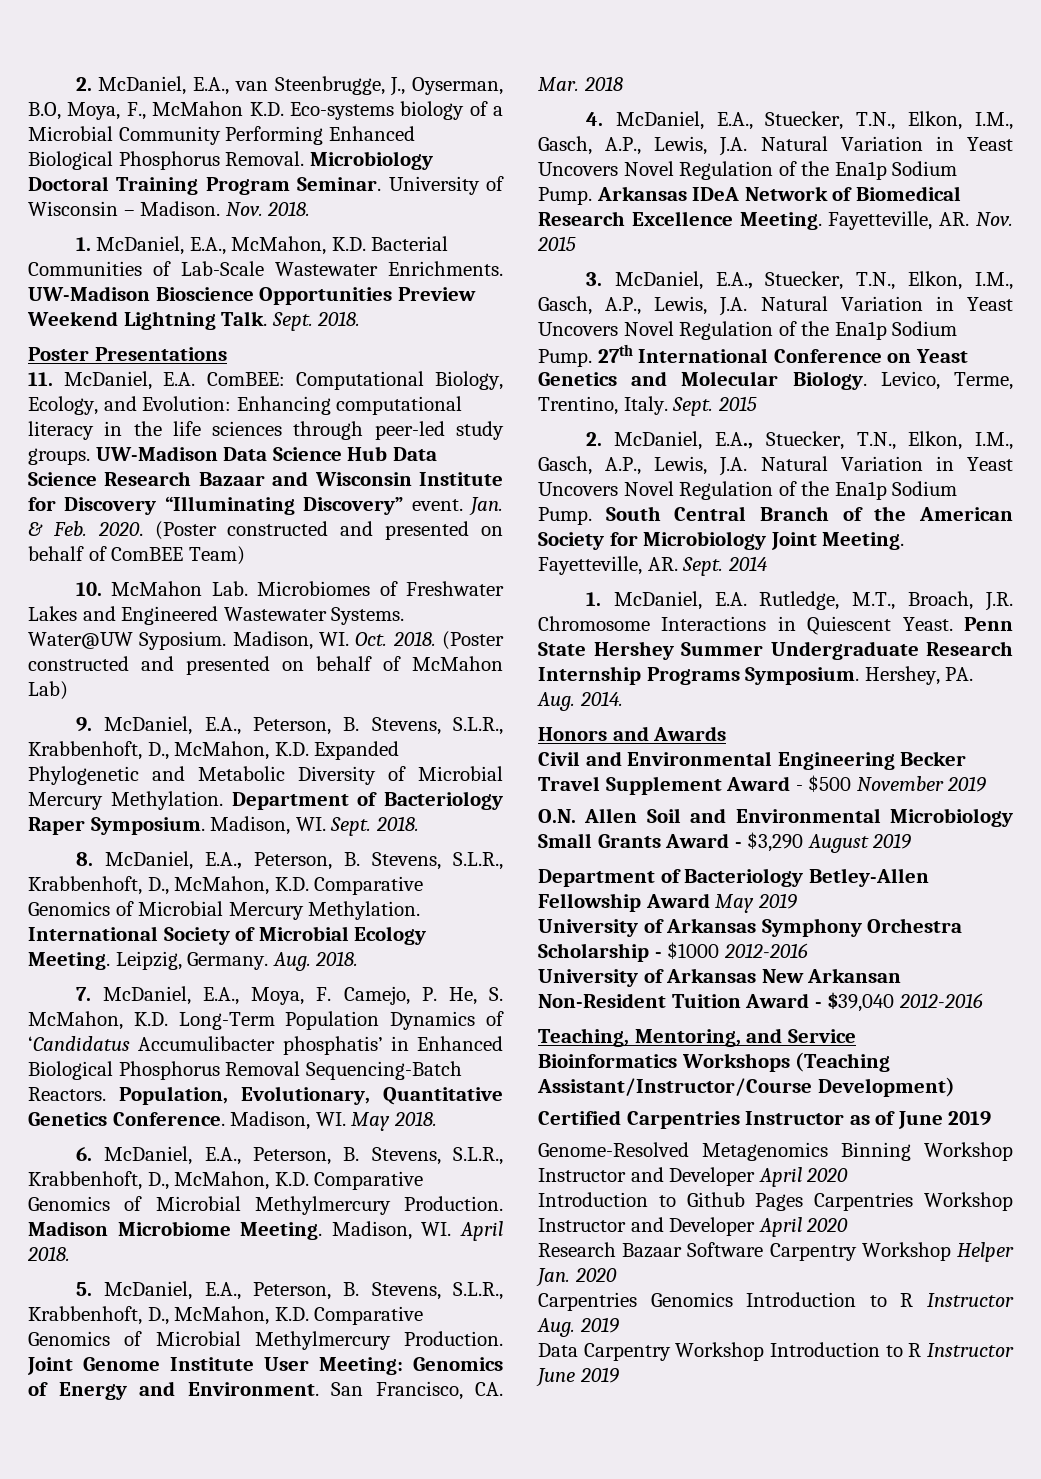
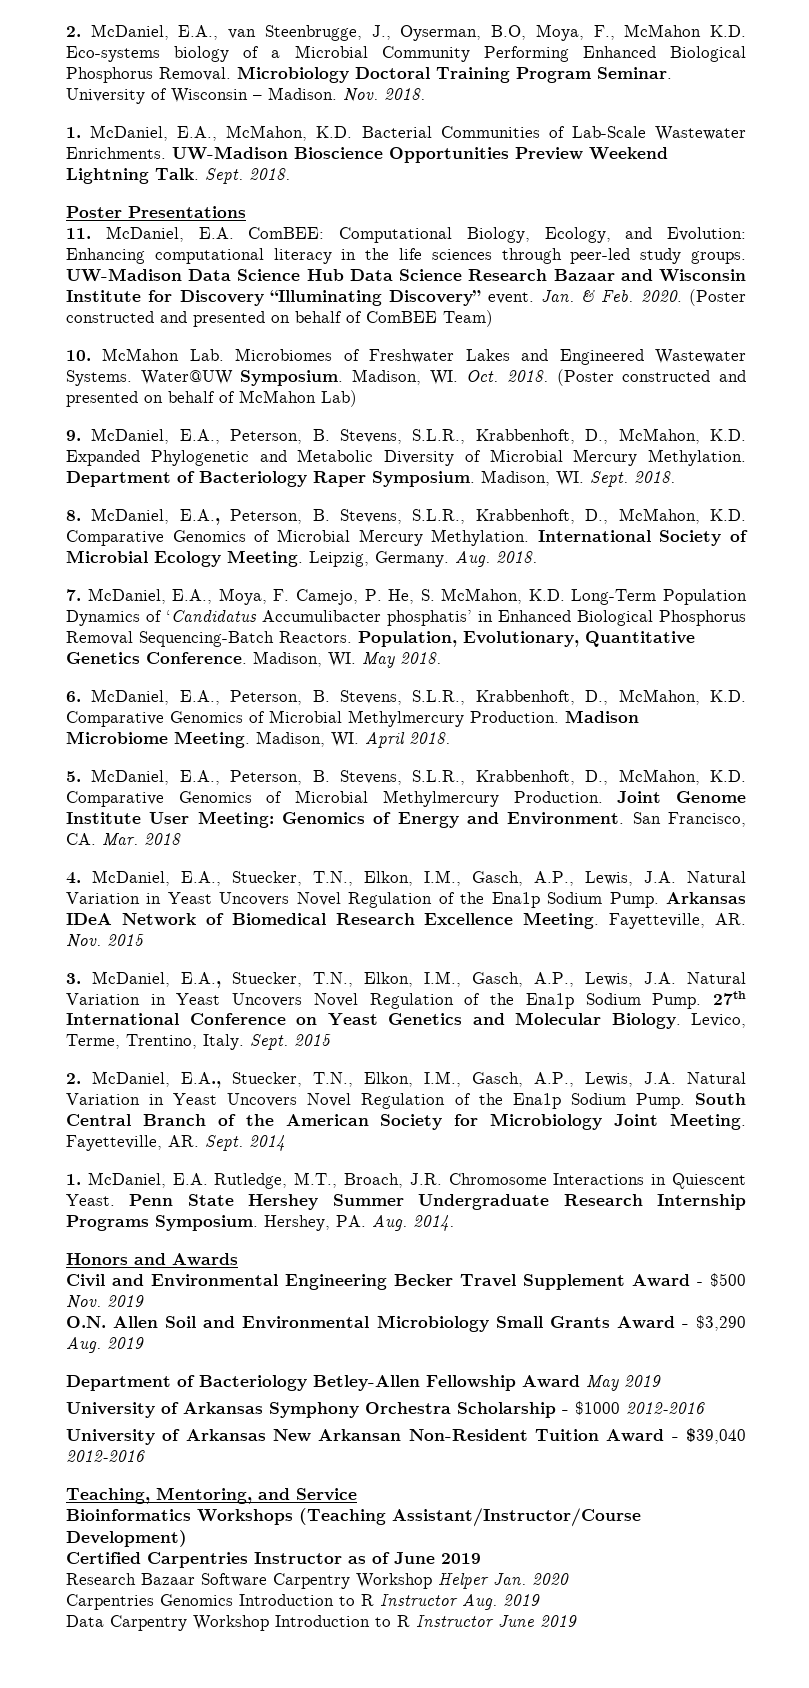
[139,631,227,650] Syposium. -> [240,370,344,386] Symposium.
[856,776,944,791] November -> [66,1295,101,1309] Nov.
[807,834,869,853] August -> [66,1337,101,1353] Aug.
[538,1142,1013,1161] [538,1167,849,1187] [538,1192,1013,1211] [538,1217,849,1237] // Genome-Resolved Metagenomics Binning Workshop Instructor and Developer April 2020 // Introduction to Github Pages Carpentries Workshop Instructor and Developer April 2020 -> (481, 1558) none

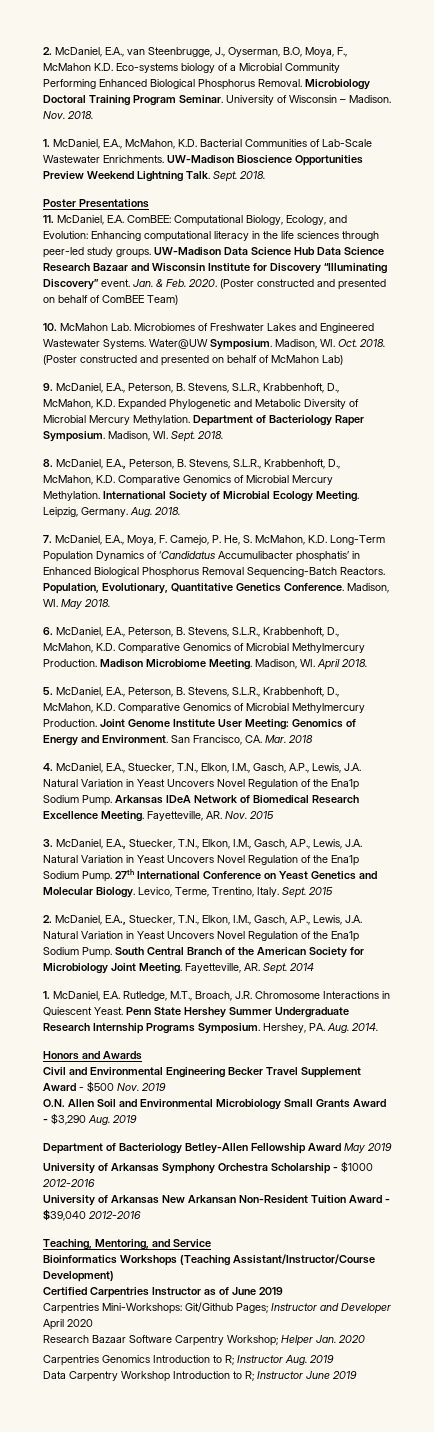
(481, 1558) none -> [43,1302,391,1314] [43,1319,93,1330] // Carpentries Mini-Workshops: Git/Github Pages; Instructor and Developer April 2020
[356,1573,432,1589] Workshop -> [227,1335,278,1346] Workshop;
[361,1594,374,1606] R -> [225,1355,234,1365] R;
[397,1615,410,1627] R -> [245,1371,254,1381] R;

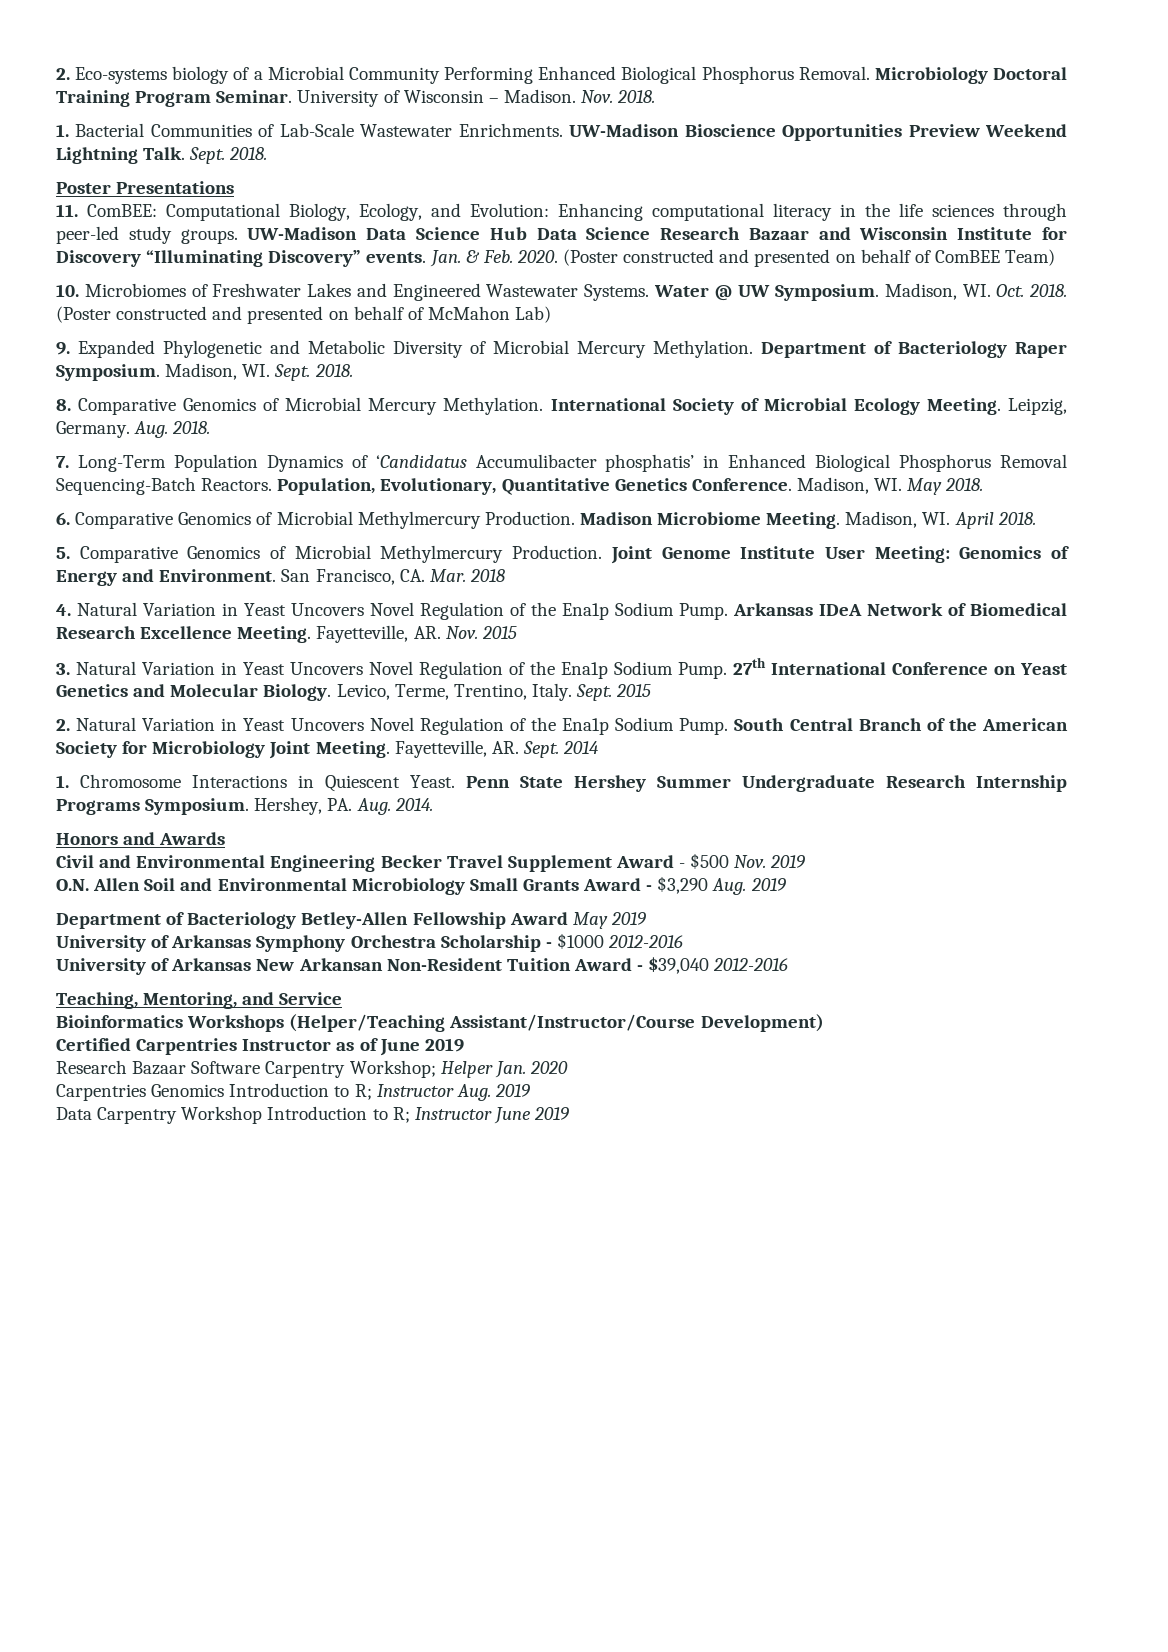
[43,47,347,57] [43,63,113,71] 2. McDaniel, E.A., van Steenbrugge, J., Oyserman, B.O, Moya, F., McMahon K.D. -> [56,68,70,80] 2.
[53,139,197,149] McDaniel, E.A., McMahon, K.D. -> (69, 130) none
[57,215,124,225] McDaniel, E.A. -> (78, 210) none
[101,279,130,287] event. -> [366,252,427,263] events.
[60,323,131,331] McMahon Lab. -> (79, 290) none
[149,339,208,349] Water@UW -> [653,285,771,301] Water @ UW
[56,383,339,393] [43,399,115,409] McDaniel, E.A., Peterson, B. Stevens, S.L.R., Krabbenhoft, D., McMahon, K.D. -> (70, 348) none
[56,459,340,469] [43,475,115,485] McDaniel, E.A., Peterson, B. Stevens, S.L.R., Krabbenhoft, D., McMahon, K.D. -> (71, 405) none
[55,535,327,545] McDaniel, E.A., Moya, F. Camejo, P. He, S. McMahon, K.D. -> (69, 462) none
[56,627,339,637] [43,643,115,653] McDaniel, E.A., Peterson, B. Stevens, S.L.R., Krabbenhoft, D., McMahon, K.D. -> (70, 518) none
[56,687,339,697] [43,703,115,713] McDaniel, E.A., Peterson, B. Stevens, S.L.R., Krabbenhoft, D., McMahon, K.D. -> (70, 553) none
[56,763,361,773] McDaniel, E.A., Stuecker, T.N., Elkon, I.M., Gasch, A.P., Lewis, J.A. -> (71, 610) none
[56,839,362,849] McDaniel, E.A., Stuecker, T.N., Elkon, I.M., Gasch, A.P., Lewis, J.A. -> (70, 669) none
[55,915,362,925] McDaniel, E.A., Stuecker, T.N., Elkon, I.M., Gasch, A.P., Lewis, J.A. -> (70, 725) none
[53,991,252,1001] McDaniel, E.A. Rutledge, M.T., Broach, J.R. -> (69, 781) none
[180,1255,230,1266] (Teaching -> [289,1014,446,1032] (Helper/Teaching
[43,1302,391,1314] [43,1319,93,1330] // Carpentries Mini-Workshops: Git/Github Pages; Instructor and Developer April 2020 -> (464, 1045) none

